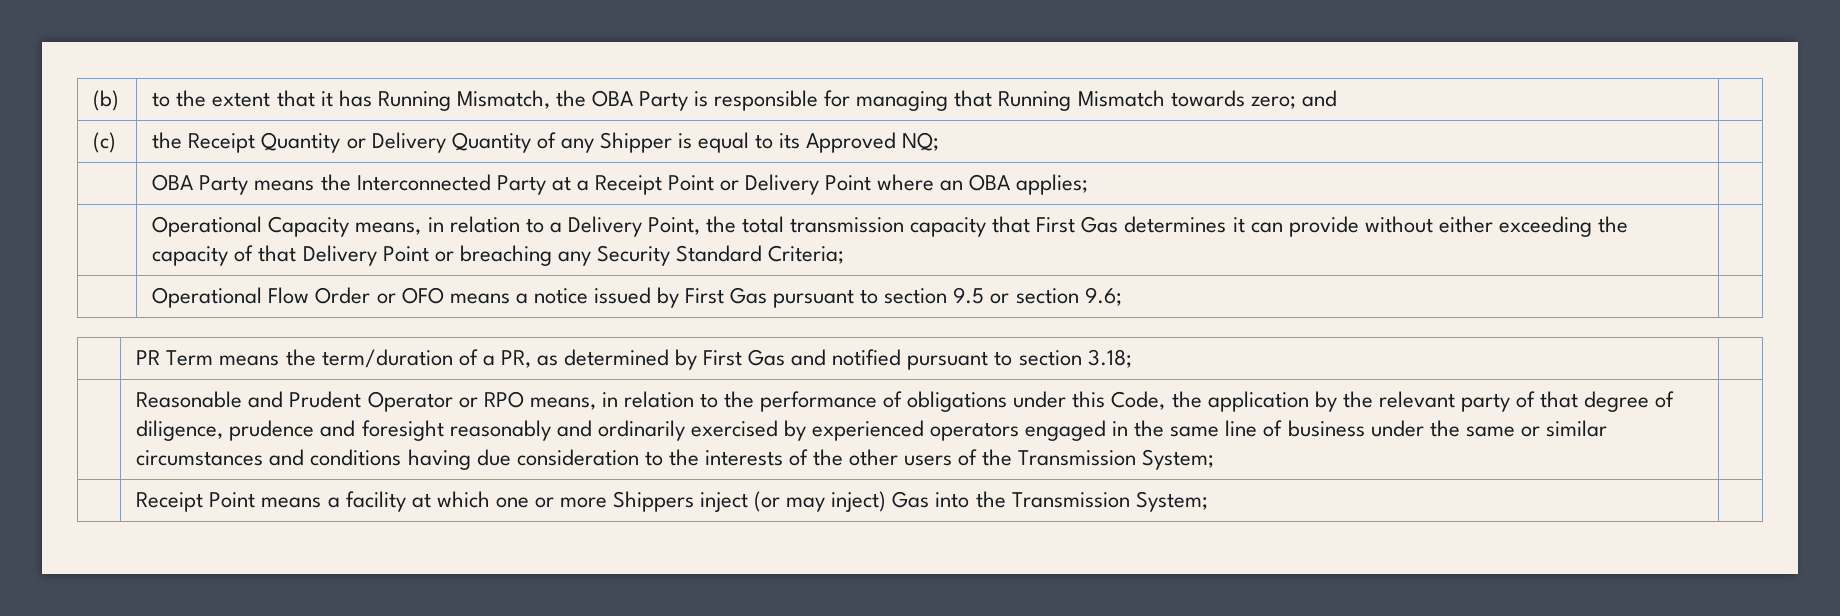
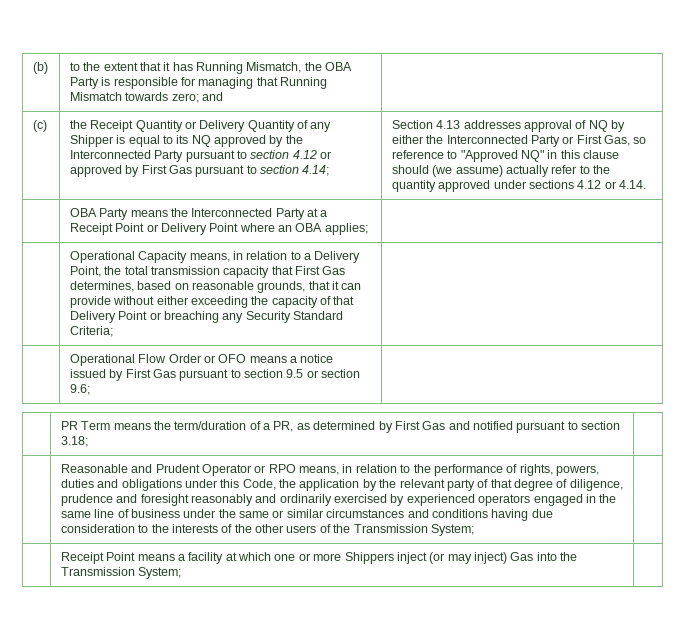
[806,132,940,153] Approved NQ; | -> [191,135,303,147] [69,150,332,162] [69,165,330,177] [391,120,626,132] [391,135,647,147] [391,150,620,162] [391,165,611,177] [391,180,647,192] NQ approved by the Interconnected Party pursuant to section 4.12 or approved by First Gas pursuant to section 4.14; | Section 4.13 addresses approval of NQ by either the Interconnected Party or First Gas, so reference to "Approved NQ" in this clause should (we assume) actually refer to the quantity approved under sections 4.12 or 4.14.
[1124,216,1227,233] determines -> [69,281,330,293] determines, based on reasonable grounds, that
(903, 399) none -> [519,464,600,476] [60,479,119,488] rights, powers, duties and

